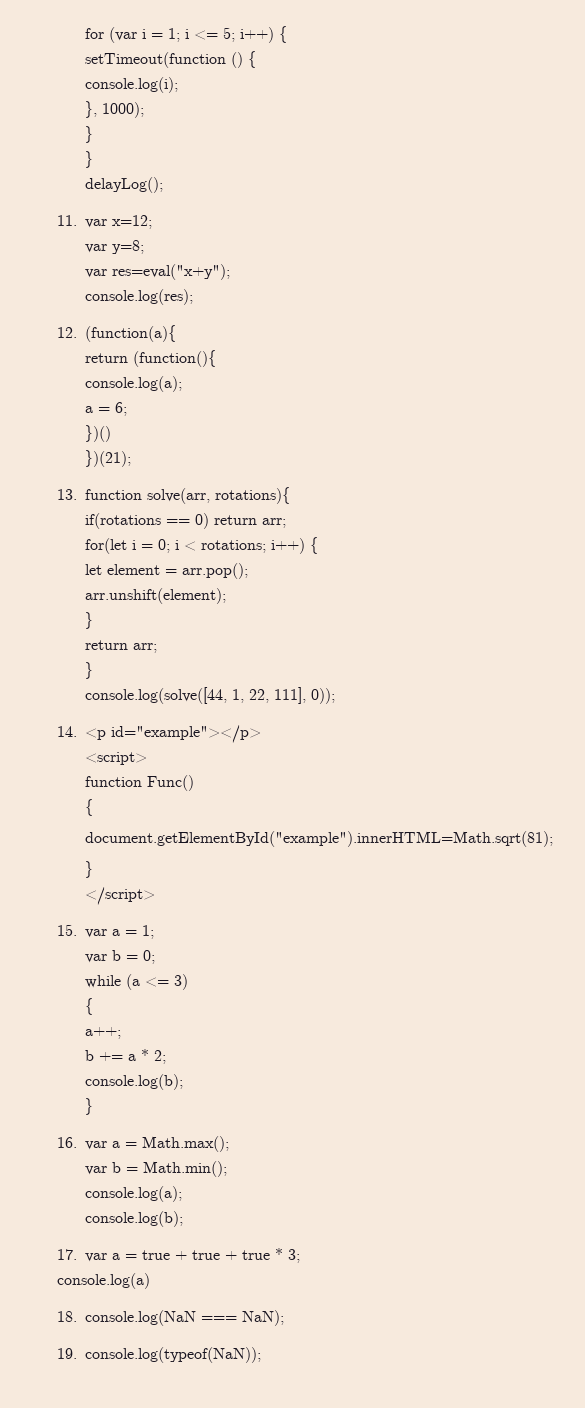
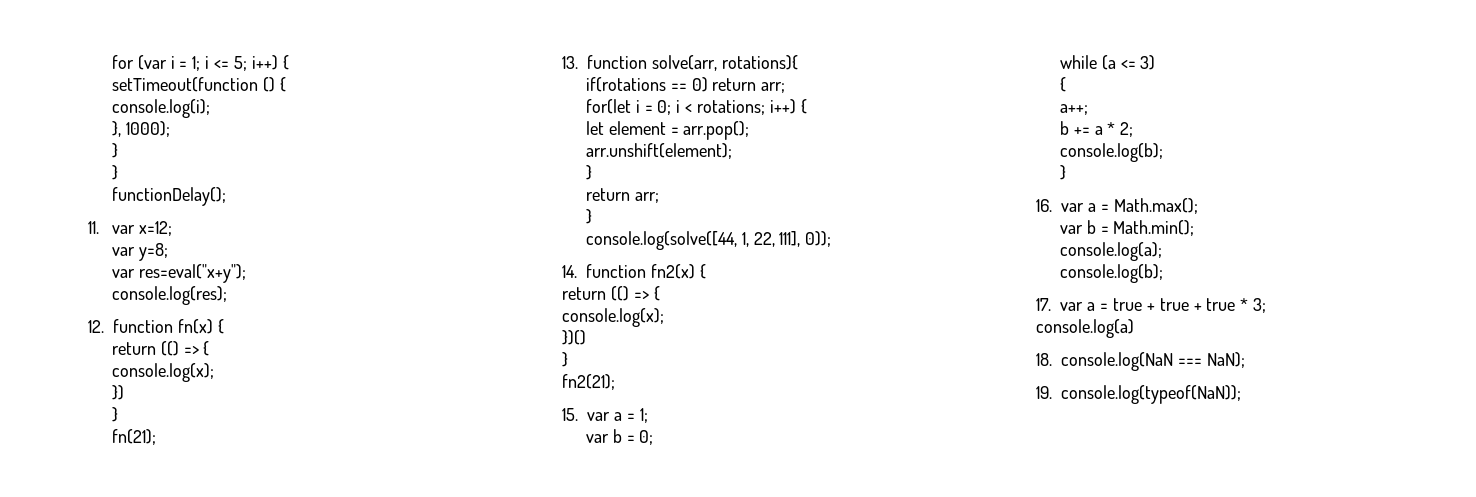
[85,177,164,193] delayLog(); -> [111,187,226,206] functionDelay();
[85,325,177,342] [85,350,217,367] [85,376,183,392] [85,402,128,416] [85,425,112,442] [85,450,132,467] (function(a){ // return (function(){ // console.log(a); // a = 6; // })() // })(21); -> [113,319,225,334] [111,341,210,356] [111,363,214,382] [111,385,124,400] [111,407,118,422] [111,429,156,445] function fn(x) { // return (() => { // console.log(x); // }) // } // fn(21);
[85,725,262,743] [85,752,148,765] [85,775,195,791] [85,799,94,816] [85,831,554,847] [85,861,94,878] [85,887,156,905] <p id="example"></p> // <script> // function Func() // { // document.getElementById("example").innerHTML=Math.sqrt(81); // } // </script> -> [586,264,707,279] [562,286,660,301] [562,308,665,327] [562,330,587,345] [562,352,569,367] [562,374,616,390] function fn2(x) { // return (() => { // console.log(x); // })() // } // fn2(21);

